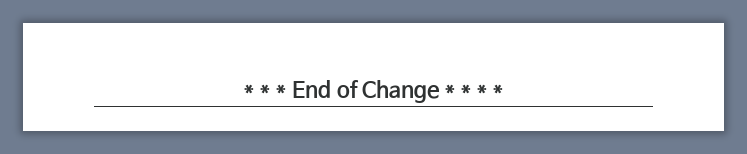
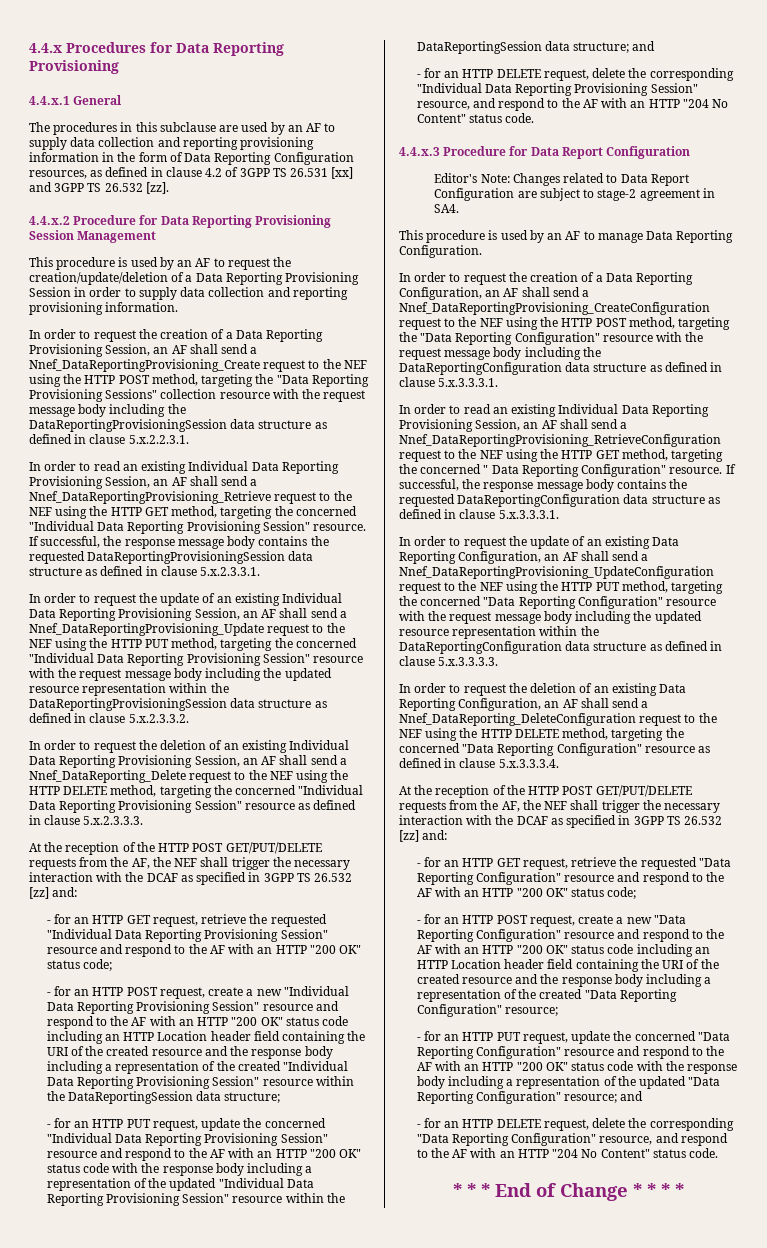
(244, 90) none -> [29,42,284,56] [29,60,119,74] [29,95,123,105] [29,122,336,135] [29,137,315,150] [29,152,354,165] [29,167,354,179] [29,182,169,194] [29,215,332,228] [29,230,157,243] [29,257,292,270] [29,272,360,285] [29,287,348,300] [29,302,179,315] [29,329,324,342] [29,344,258,357] [29,359,367,372] [29,374,369,387] [29,389,366,402] [29,404,186,417] [29,419,327,432] [29,434,189,444] [29,461,339,474] [29,476,258,489] [29,491,352,504] [29,506,357,519] [29,521,367,534] [29,536,329,549] [29,551,314,564] [29,566,261,576] [29,593,343,606] [29,608,347,621] [29,623,345,636] [29,638,357,651] [29,653,364,666] [29,668,332,681] [29,683,229,696] [29,698,327,711] [29,713,189,723] [29,740,350,753] [29,755,347,768] [29,770,349,783] [29,785,364,798] [29,800,357,813] [29,815,144,825] [29,842,322,855] [29,857,351,870] [29,872,353,885] [29,887,78,899] [46,914,327,927] [46,929,328,942] [46,944,362,957] [46,959,112,971] [46,986,349,999] [46,1001,339,1014] [46,1016,349,1029] [46,1031,366,1044] [46,1046,333,1059] [46,1061,349,1074] [46,1076,354,1089] [46,1091,281,1104] [46,1118,326,1131] [46,1133,328,1146] [46,1148,362,1161] [46,1163,313,1176] [46,1178,314,1191] [46,1193,345,1206] [416,41,656,54] [416,68,734,81] [416,83,698,96] [416,98,729,111] [416,113,535,123] [399,146,691,159] [434,173,689,186] [434,188,715,201] [434,204,460,213] [399,230,734,243] [399,245,482,258] [399,272,694,285] [399,287,590,300] [399,302,710,315] [399,317,731,330] [399,332,704,345] [399,347,601,360] [399,362,723,375] [399,377,499,387] [399,404,709,417] [399,419,628,432] [399,434,721,447] [399,449,724,462] [399,464,736,477] [399,479,688,492] [399,494,720,507] [399,509,559,519] [399,536,680,549] [399,551,649,564] [399,566,714,579] [399,581,724,594] [399,596,717,609] [399,611,702,624] [399,626,599,639] [399,641,723,654] [399,656,499,666] [399,683,687,696] [399,698,649,711] [399,713,717,726] [399,728,684,741] [399,743,711,756] [399,758,559,768] [399,785,692,798] [399,800,721,813] [399,815,723,828] [399,830,448,842] [416,857,731,870] [416,872,725,885] [416,887,637,899] [416,914,686,927] [416,929,725,942] [416,944,710,957] [416,959,719,972] [416,974,712,987] [416,989,677,1002] [416,1004,558,1017] [416,1031,730,1044] [416,1046,725,1059] [416,1061,738,1074] [416,1076,721,1089] [416,1091,644,1104] [416,1118,734,1131] [416,1133,728,1146] [416,1148,719,1158] 4.4.x Procedures for Data Reporting Provisioning // 4.4.x.1 General // The procedures in this subclause are used by an AF to supply data collection and reporting provisioning information in the form of Data Reporting Configuration resources, as defined in clause 4.2 of 3GPP TS 26.531 [xx] and 3GPP TS 26.532 [zz]. // 4.4.x.2 Procedure for Data Reporting Provisioning Session Management // This procedure is used by an AF to request the creation/update/deletion of a Data Reporting Provisioning Session in order to supply data collection and reporting provisioning information. // In order to request the creation of a Data Reporting Provisioning Session, an AF shall send a Nnef_DataReportingProvisioning_Create request to the NEF using the HTTP POST method, targeting the "Data Reporting Provisioning Sessions" collection resource with the request message body including the DataReportingProvisioningSession data structure as defined in clause 5.x.2.2.3.1. // In order to read an existing Individual Data Reporting Provisioning Session, an AF shall send a Nnef_DataReportingProvisioning_Retrieve request to the NEF using the HTTP GET method, targeting the concerned "Individual Data Reporting Provisioning Session" resource. If successful, the response message body contains the requested DataReportingProvisioningSession data structure as defined in clause 5.x.2.3.3.1. // In order to request the update of an existing Individual Data Reporting Provisioning Session, an AF shall send a Nnef_DataReportingProvisioning_Update request to the NEF using the HTTP PUT method, targeting the concerned "Individual Data Reporting Provisioning Session" resource with the request message body including the updated resource representation within the DataReportingProvisioningSession data structure as defined in clause 5.x.2.3.3.2. // In order to request the deletion of an existing Individual Data Reporting Provisioning Session, an AF shall send a Nnef_DataReporting_Delete request to the NEF using the HTTP DELETE method, targeting the concerned "Individual Data Reporting Provisioning Session" resource as defined in clause 5.x.2.3.3.3. // At the reception of the HTTP POST GET/PUT/DELETE requests from the AF, the NEF shall trigger the necessary interaction with the DCAF as specified in 3GPP TS 26.532 [zz] and: // - for an HTTP GET request, retrieve the requested "Individual Data Reporting Provisioning Session" resource and respond to the AF with an HTTP "200 OK" status code; // - for an HTTP POST request, create a new "Individual Data Reporting Provisioning Session" resource and respond to the AF with an HTTP "200 OK" status code including an HTTP Location header field containing the URI of the created resource and the response body including a representation of the created "Individual Data Reporting Provisioning Session" resource within the DataReportingSession data structure; // - for an HTTP PUT request, update the concerned "Individual Data Reporting Provisioning Session" resource and respond to the AF with an HTTP "200 OK" status code with the response body including a representation of the updated "Individual Data Reporting Provisioning Session" resource within the DataReportingSession data structure; and // - for an HTTP DELETE request, delete the corresponding "Individual Data Reporting Provisioning Session" resource, and respond to the AF with an HTTP "204 No Content" status code. // 4.4.x.3 Procedure for Data Report Configuration // Editor's Note: Changes related to Data Report Configuration are subject to stage-2 agreement in SA4. // This procedure is used by an AF to manage Data Reporting Configuration. // In order to request the creation of a Data Reporting Configuration, an AF shall send a Nnef_DataReportingProvisioning_CreateConfiguration request to the NEF using the HTTP POST method, targeting the "Data Reporting Configuration" resource with the request message body including the DataReportingConfiguration data structure as defined in clause 5.x.3.3.3.1. // In order to read an existing Individual Data Reporting Provisioning Session, an AF shall send a Nnef_DataReportingProvisioning_RetrieveConfiguration request to the NEF using the HTTP GET method, targeting the concerned " Data Reporting Configuration" resource. If successful, the response message body contains the requested DataReportingConfiguration data structure as defined in clause 5.x.3.3.3.1. // In order to request the update of an existing Data Reporting Configuration, an AF shall send a Nnef_DataReportingProvisioning_UpdateConfiguration request to the NEF using the HTTP PUT method, targeting the concerned "Data Reporting Configuration" resource with the request message body including the updated resource representation within the DataReportingConfiguration data structure as defined in clause 5.x.3.3.3.3. // In order to request the deletion of an existing Data Reporting Configuration, an AF shall send a Nnef_DataReporting_DeleteConfiguration request to the NEF using the HTTP DELETE method, targeting the concerned "Data Reporting Configuration" resource as defined in clause 5.x.3.3.3.4. // At the reception of the HTTP POST GET/PUT/DELETE requests from the AF, the NEF shall trigger the necessary interaction with the DCAF as specified in 3GPP TS 26.532 [zz] and: // - for an HTTP GET request, retrieve the requested "Data Reporting Configuration" resource and respond to the AF with an HTTP "200 OK" status code; // - for an HTTP POST request, create a new "Data Reporting Configuration" resource and respond to the AF with an HTTP "200 OK" status code including an HTTP Location header field containing the URI of the created resource and the response body including a representation of the created "Data Reporting Configuration" resource; // - for an HTTP PUT request, update the concerned "Data Reporting Configuration" resource and respond to the AF with an HTTP "200 OK" status code with the response body including a representation of the updated "Data Reporting Configuration" resource; and // - for an HTTP DELETE request, delete the corresponding "Data Reporting Configuration" resource, and respond to the AF with an HTTP "204 No Content" status code. //

